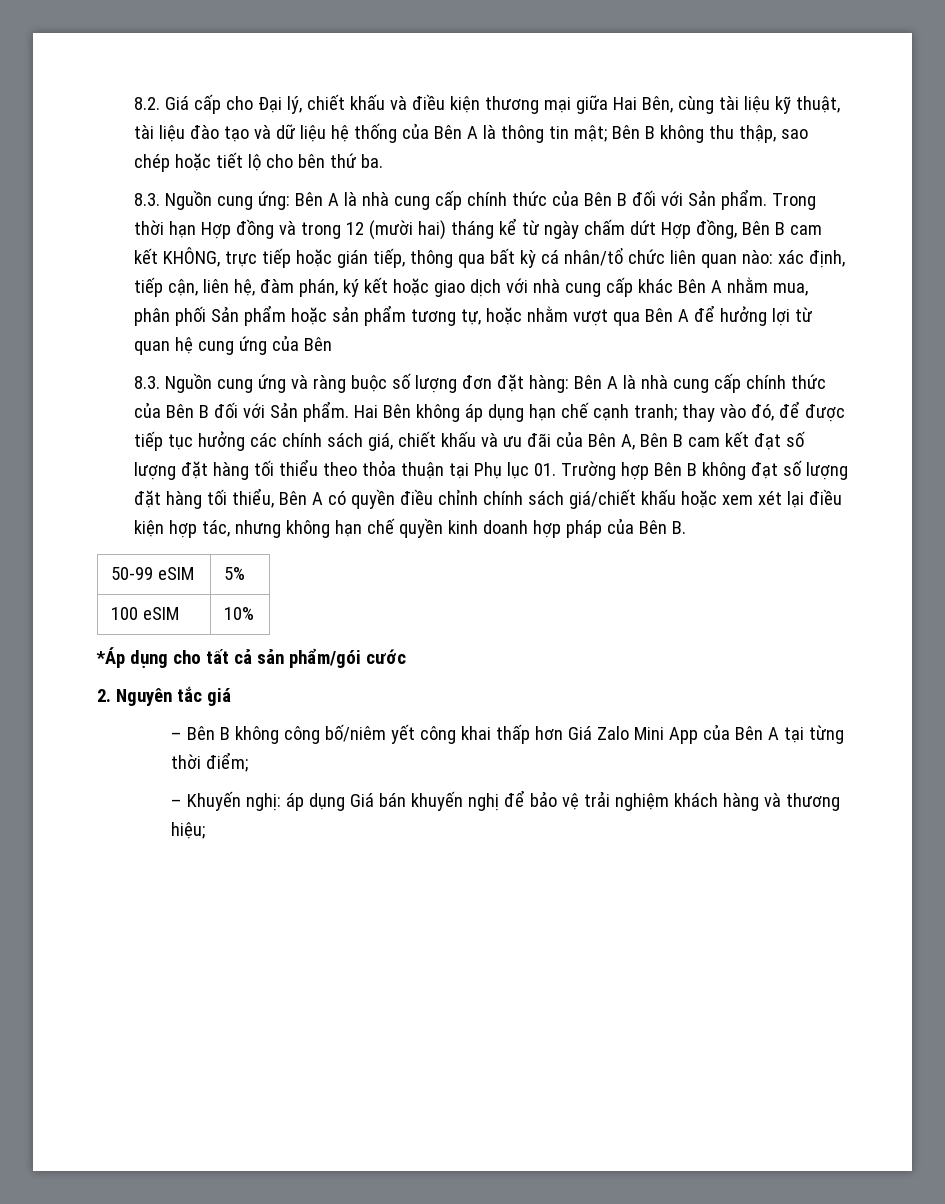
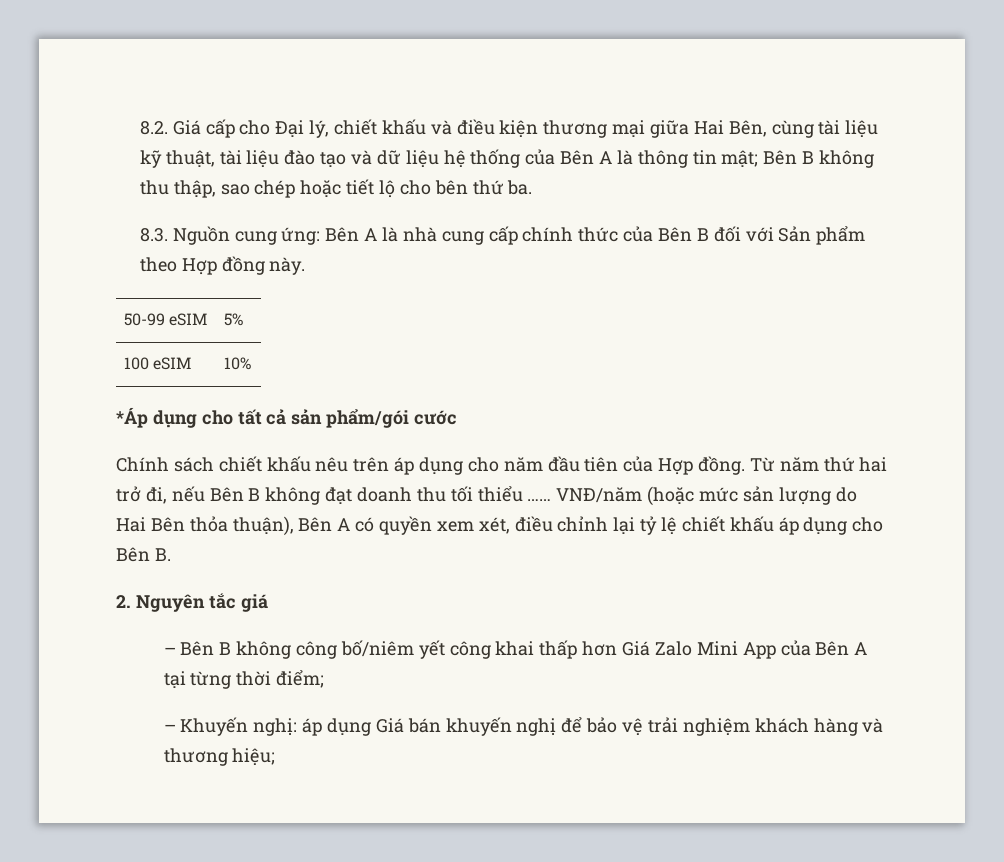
[720,189,816,210] [133,218,822,240] [133,247,845,268] [133,277,808,297] [133,305,812,326] [133,335,332,355] [133,373,826,393] [133,401,845,422] [133,431,805,451] [133,459,848,480] [133,488,842,509] [133,518,686,538] phẩm. Trong thời hạn Hợp đồng và trong 12 (mười hai) tháng kể từ ngày chấm dứt Hợp đồng, Bên B cam kết KHÔNG, trực tiếp hoặc gián tiếp, thông qua bất kỳ cá nhân/tổ chức liên quan nào: xác định, tiếp cận, liên hệ, đàm phán, ký kết hoặc giao dịch với nhà cung cấp khác Bên A nhằm mua, phân phối Sản phẩm hoặc sản phẩm tương tự, hoặc nhằm vượt qua Bên A để hưởng lợi từ quan hệ cung ứng của Bên // 8.3. Nguồn cung ứng và ràng buộc số lượng đơn đặt hàng: Bên A là nhà cung cấp chính thức của Bên B đối với Sản phẩm. Hai Bên không áp dụng hạn chế cạnh tranh; thay vào đó, để được tiếp tục hưởng các chính sách giá, chiết khấu và ưu đãi của Bên A, Bên B cam kết đạt số lượng đặt hàng tối thiểu theo thỏa thuận tại Phụ lục 01. Trường hợp Bên B không đạt số lượng đặt hàng tối thiểu, Bên A có quyền điều chỉnh chính sách giá/chiết khấu hoặc xem xét lại điều kiện hợp tác, nhưng không hạn chế quyền kinh doanh hợp pháp của Bên B. -> [816,226,866,245] [139,256,306,275] phẩm theo Hợp đồng này.
(406, 656) none -> [116,456,888,475] [116,486,857,506] [116,516,884,536] [116,547,171,562] // Chính sách chiết khấu nêu trên áp dụng cho năm đầu tiên của Hợp đồng. Từ năm thứ hai trở đi, nếu Bên B không đạt doanh thu tối thiểu …… VNĐ/năm (hoặc mức sản lượng do Hai Bên thỏa thuận), Bên A có quyền xem xét, điều chỉnh lại tỷ lệ chiết khấu áp dụng cho Bên B.

